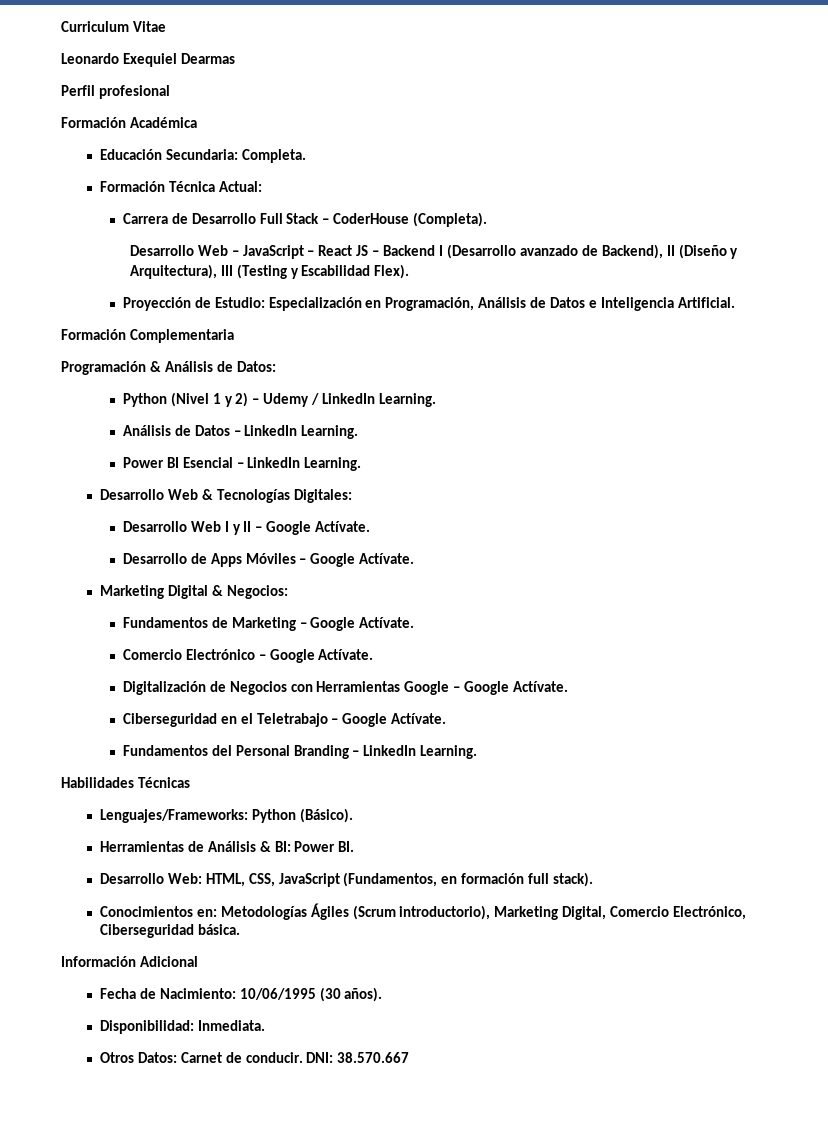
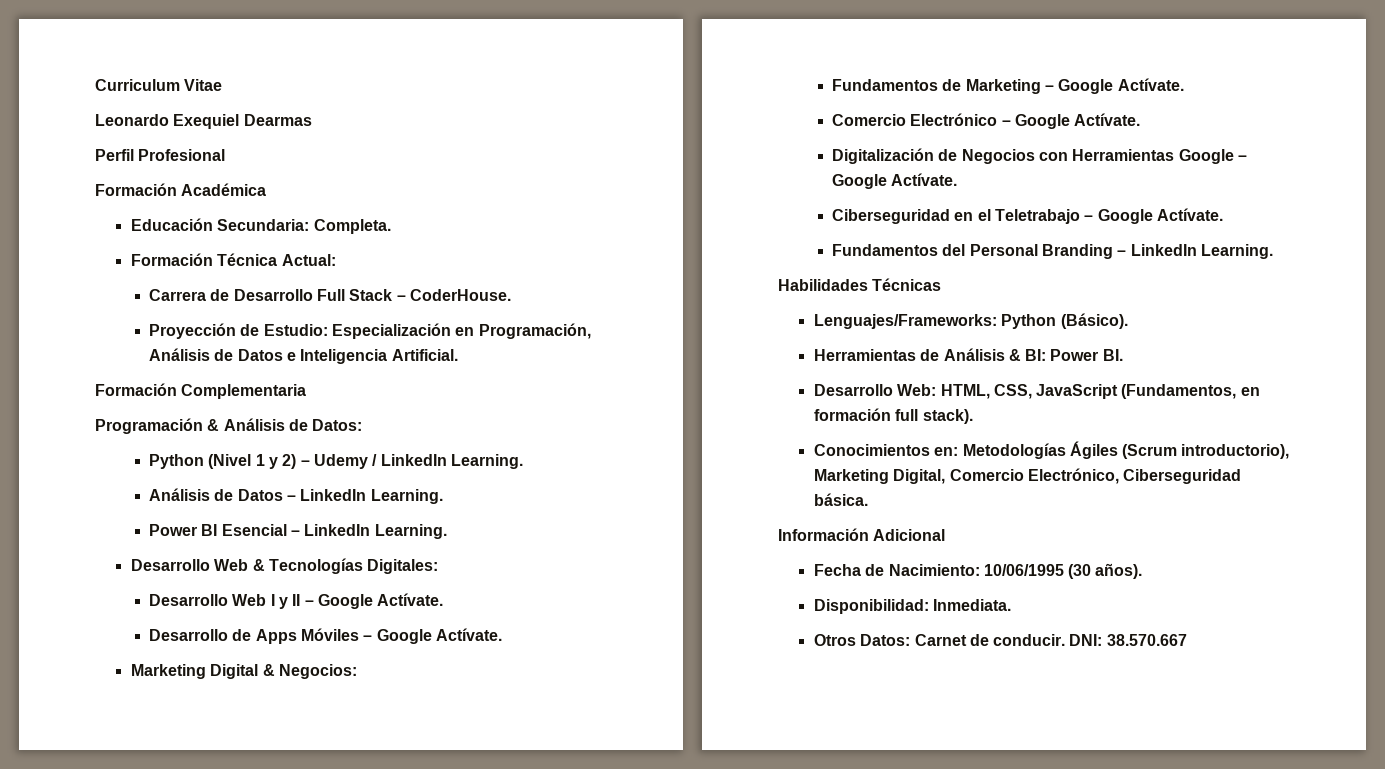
[98,85,170,99] profesional -> [138,149,226,161] Profesional
[333,212,488,227] [129,244,739,259] [129,264,410,279] CoderHouse (Completa). // Desarrollo Web – JavaScript – React JS – Backend I (Desarrollo avanzado de Backend), II (Diseño y Arquitectura), III (Testing y Escabilidad Flex). -> [410,289,512,301] CoderHouse.

